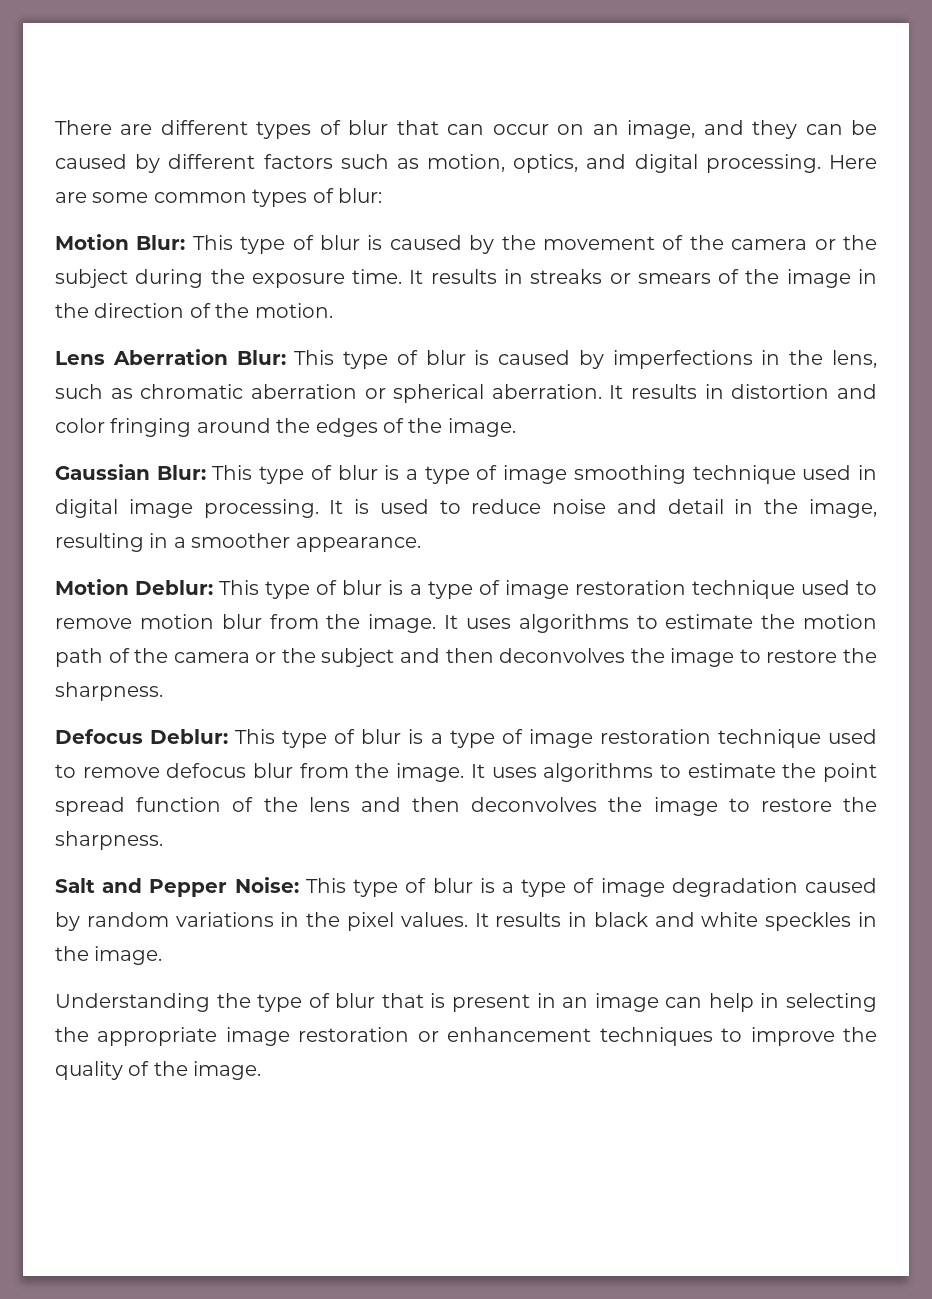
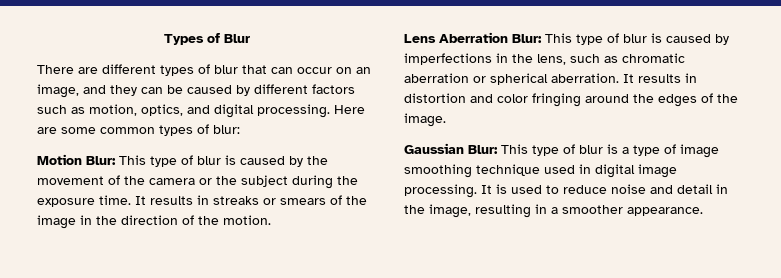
(55, 127) none -> [164,33,250,45] Types of Blur //
[55,579,877,599] [55,614,877,633] [55,648,877,667] [55,682,163,701] [55,729,878,748] [55,763,877,782] [55,797,877,816] [55,831,163,850] [55,877,877,897] [55,912,878,931] [55,946,163,965] [55,993,877,1012] [55,1027,878,1046] [55,1061,262,1080] // Motion Deblur: This type of blur is a type of image restoration technique used to remove motion blur from the image. It uses algorithms to estimate the motion path of the camera or the subject and then deconvolves the image to restore the sharpness. // Defocus Deblur: This type of blur is a type of image restoration technique used to remove defocus blur from the image. It uses algorithms to estimate the point spread function of the lens and then deconvolves the image to restore the sharpness. // Salt and Pepper Noise: This type of blur is a type of image degradation caused by random variations in the pixel values. It results in black and white speckles in the image. // Understanding the type of blur that is present in an image can help in selecting the appropriate image restoration or enhancement techniques to improve the quality of the image. -> (703, 211) none

